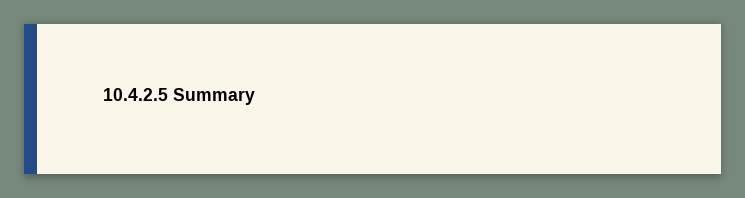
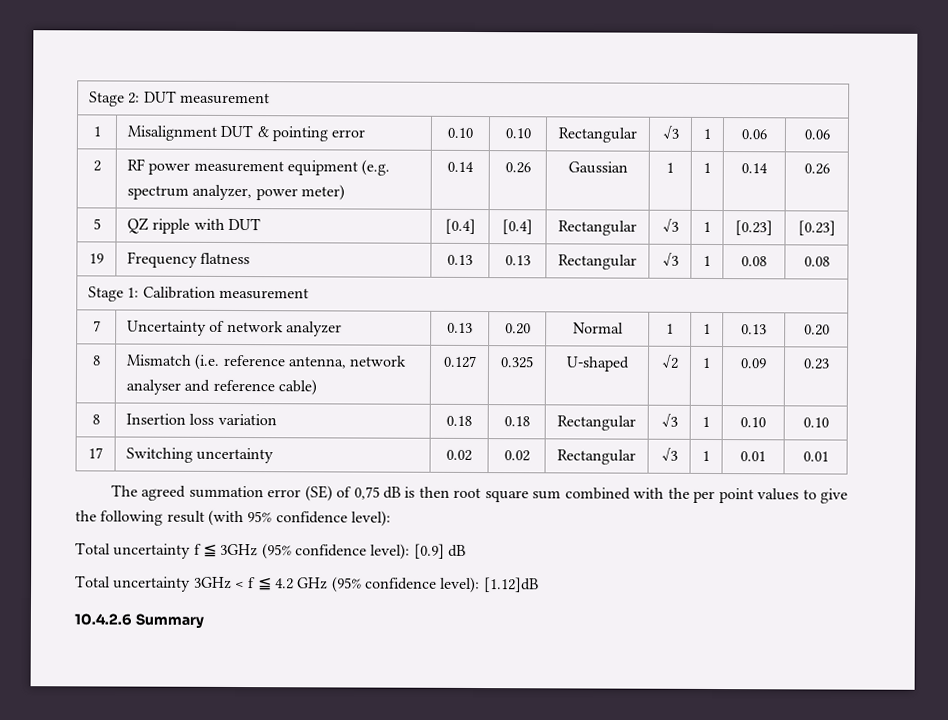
[103,88,168,101] 10.4.2.5 -> [89,90,271,107] [92,126,101,137] [127,124,366,142] [447,127,473,138] [504,128,531,139] [558,127,637,143] [661,125,679,140] [703,128,711,139] [741,129,767,140] [803,129,830,140] [92,160,101,172] [127,158,391,176] [127,184,346,201] [447,161,474,172] [504,162,531,174] [567,161,628,174] [666,162,674,173] [703,162,711,173] [741,163,768,174] [803,163,830,175] [92,218,101,230] [127,217,262,234] [444,218,476,235] [502,219,533,235] [558,220,637,236] [661,218,679,233] [703,221,711,232] [735,220,773,236] [797,220,836,236] [89,253,104,264] [127,251,251,268] [447,254,473,265] [504,255,531,266] [558,254,637,270] [661,252,679,267] [703,255,711,266] [741,256,767,267] [803,256,830,267] [88,286,310,302] [92,320,101,332] [127,320,343,337] [447,322,473,333] [504,323,531,335] [572,322,624,334] [666,323,674,334] [703,323,711,334] [741,324,767,335] [803,324,830,336] [91,355,101,366] [126,353,408,370] [126,379,318,396] [442,355,477,369] [500,356,534,369] [565,356,630,372] [660,354,679,369] [702,357,711,368] [740,358,767,369] [802,358,830,370] [91,414,100,425] [126,413,277,426] [446,415,472,426] [503,416,530,427] [557,415,636,431] [660,413,678,428] [702,416,710,427] [740,417,766,428] [802,417,829,428] [88,447,103,459] [126,447,275,464] [446,449,472,461] [503,450,530,462] [557,449,636,465] [660,447,678,462] [702,450,710,461] [740,451,766,462] [802,451,829,462] [110,484,849,504] [75,509,391,527] [75,542,466,560] [75,575,539,594] [74,613,132,626] Stage 2: DUT measurement // 1 | Misalignment DUT & pointing error | 0.10 | 0.10 | Rectangular | √3 | 1 | 0.06 | 0.06 // 2 | RF power measurement equipment (e.g. spectrum analyzer, power meter) | 0.14 | 0.26 | Gaussian | 1 | 1 | 0.14 | 0.26 // 5 | QZ ripple with DUT | [0.4] | [0.4] | Rectangular | √3 | 1 | [0.23] | [0.23] // 19 | Frequency flatness | 0.13 | 0.13 | Rectangular | √3 | 1 | 0.08 | 0.08 // Stage 1: Calibration measurement // 7 | Uncertainty of network analyzer | 0.13 | 0.20 | Normal | 1 | 1 | 0.13 | 0.20 // 8 | Mismatch (i.e. reference antenna, network analyser and reference cable) | 0.127 | 0.325 | U-shaped | √2 | 1 | 0.09 | 0.23 // 8 | Insertion loss variation | 0.18 | 0.18 | Rectangular | √3 | 1 | 0.10 | 0.10 // 17 | Switching uncertainty | 0.02 | 0.02 | Rectangular | √3 | 1 | 0.01 | 0.01 // The agreed summation error (SE) of 0,75 dB is then root square sum combined with the per point values to give the following result (with 95% confidence level): // Total uncertainty f ≦ 3GHz (95% confidence level): [0.9] dB // Total uncertainty 3GHz < f ≦ 4.2 GHz (95% confidence level): [1.12]dB // 10.4.2.6

